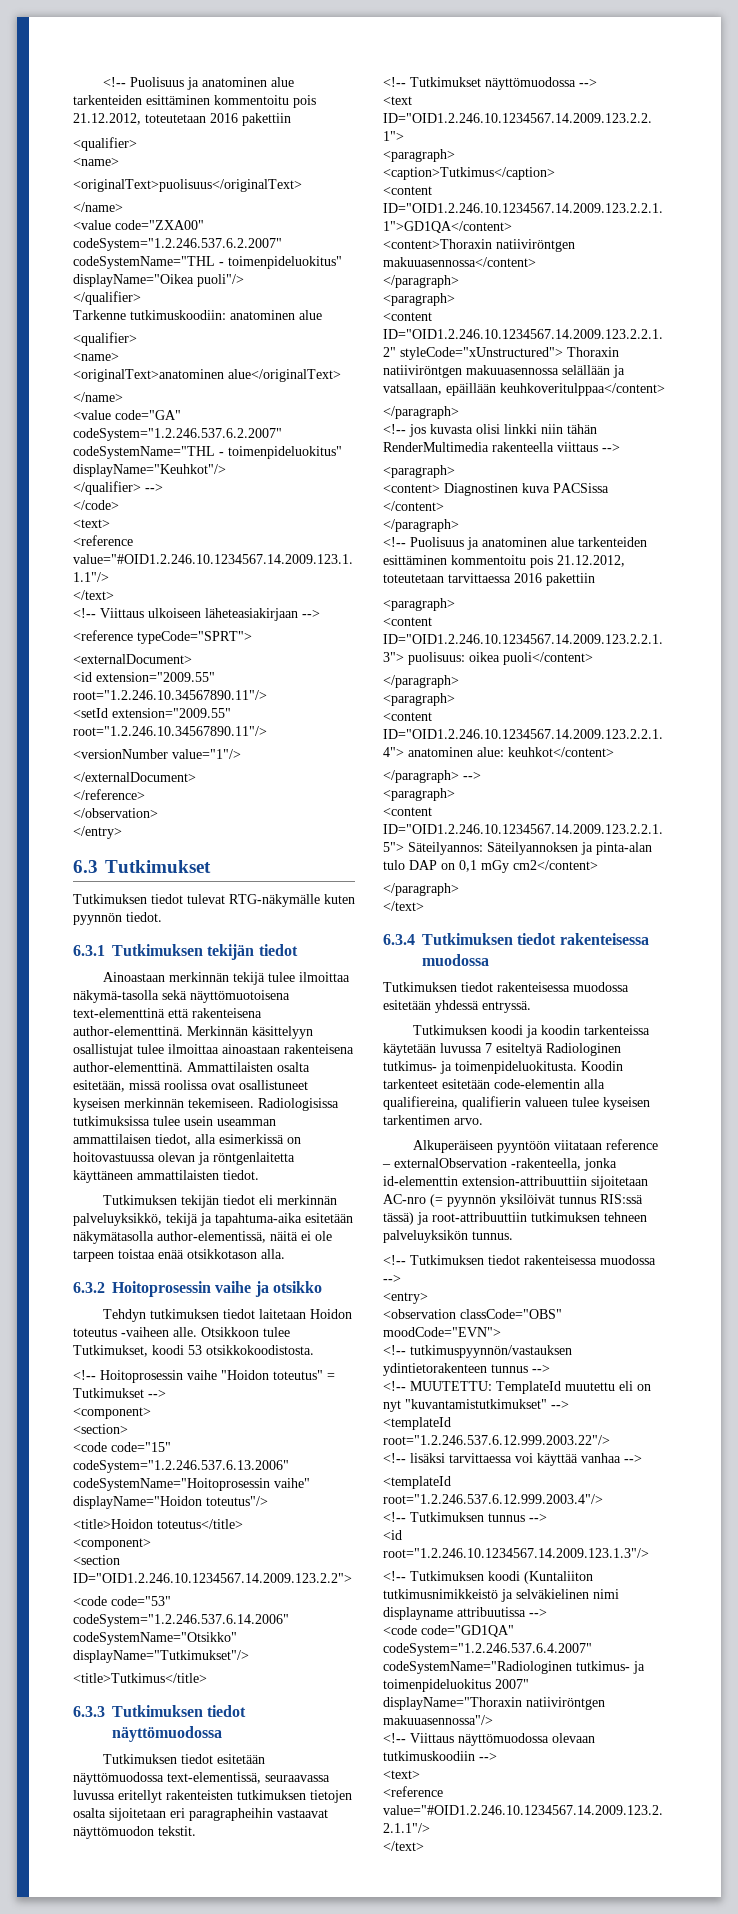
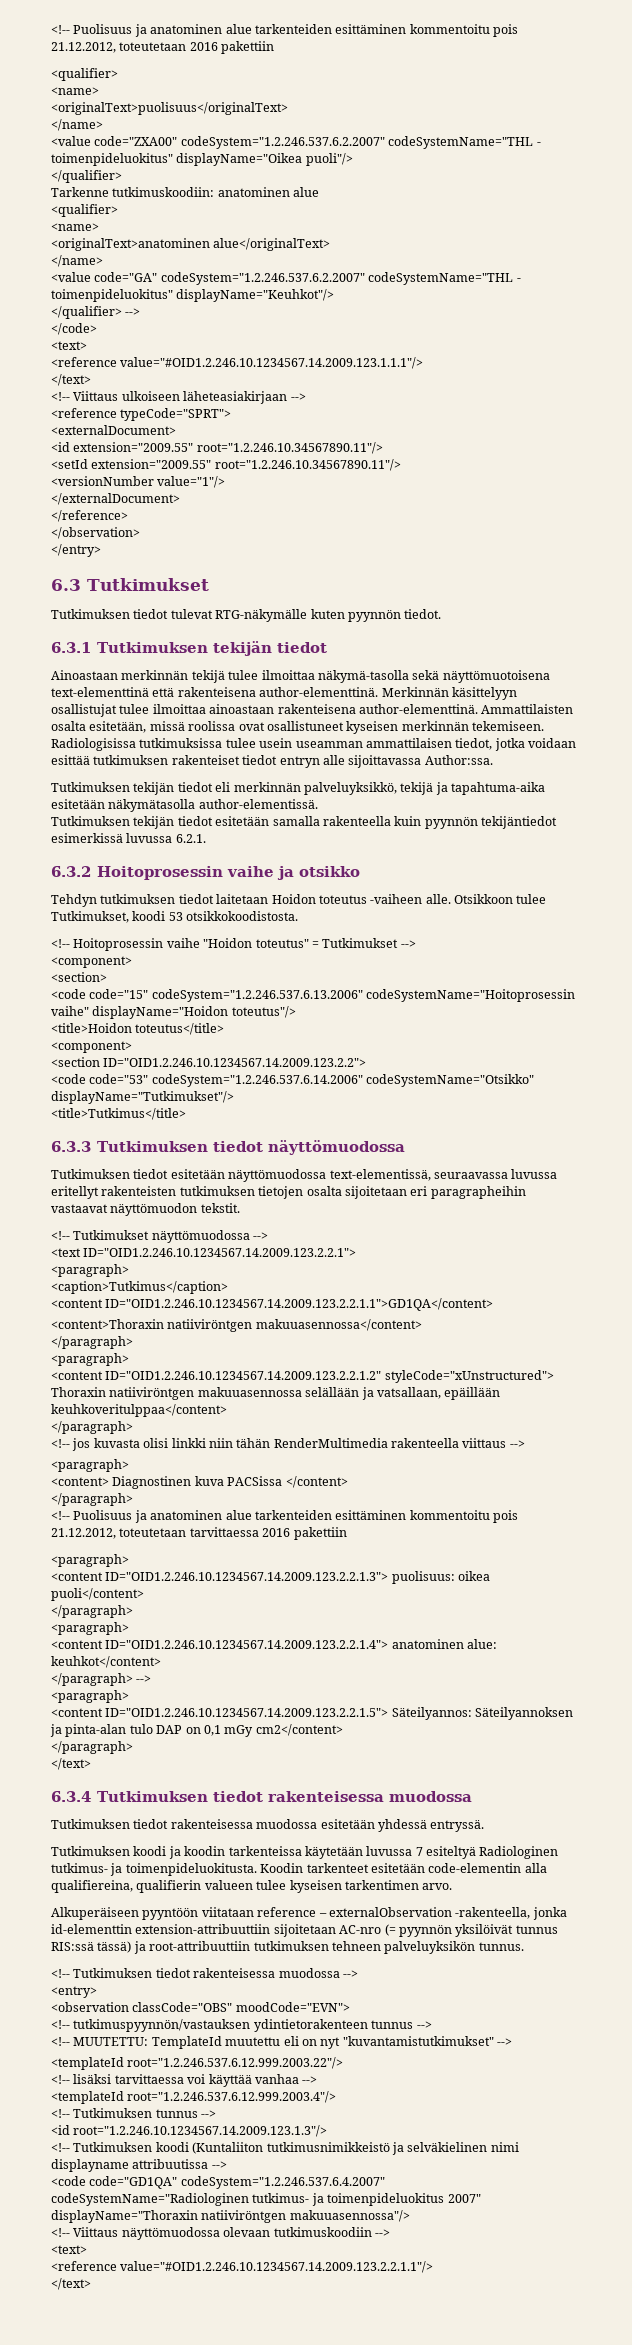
[195,1134,301,1144] [73,1152,295,1165] [73,1170,259,1183] alla esimerkissä on hoitovastuussa olevan ja röntgenlaitetta käyttäneen ammattilaisten tiedot. -> [494,738,576,751] [51,755,493,768] jotka voidaan esittää tutkimuksen rakenteiset tiedot entryn alle sijoittavassa Author:ssa.
[157,1231,332,1243] [73,1249,285,1262] author-elementissä, näitä ei ole tarpeen toistaa enää otsikkotason alla. -> [198,799,318,809] [51,816,557,829] [51,833,206,843] author-elementissä. // Tutkimuksen tekijän tiedot esitetään samalla rakenteella kuin pyynnön tekijäntiedot esimerkissä luvussa 6.2.1.

